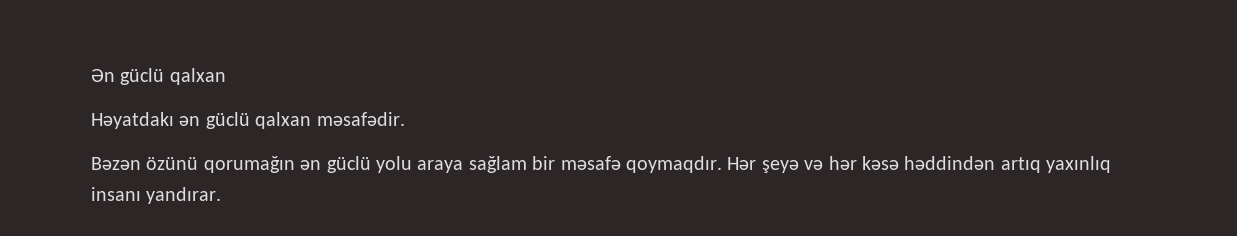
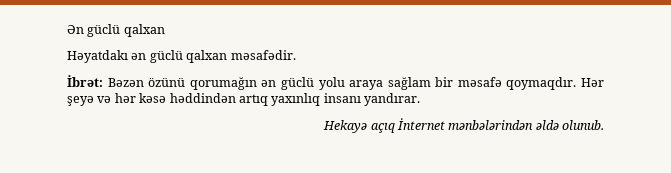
(405, 119) none -> [67,75,103,87] İbrət:
(222, 195) none -> [323,118,604,133] // Hekayə açıq İnternet mənbələrindən əldə olunub.

